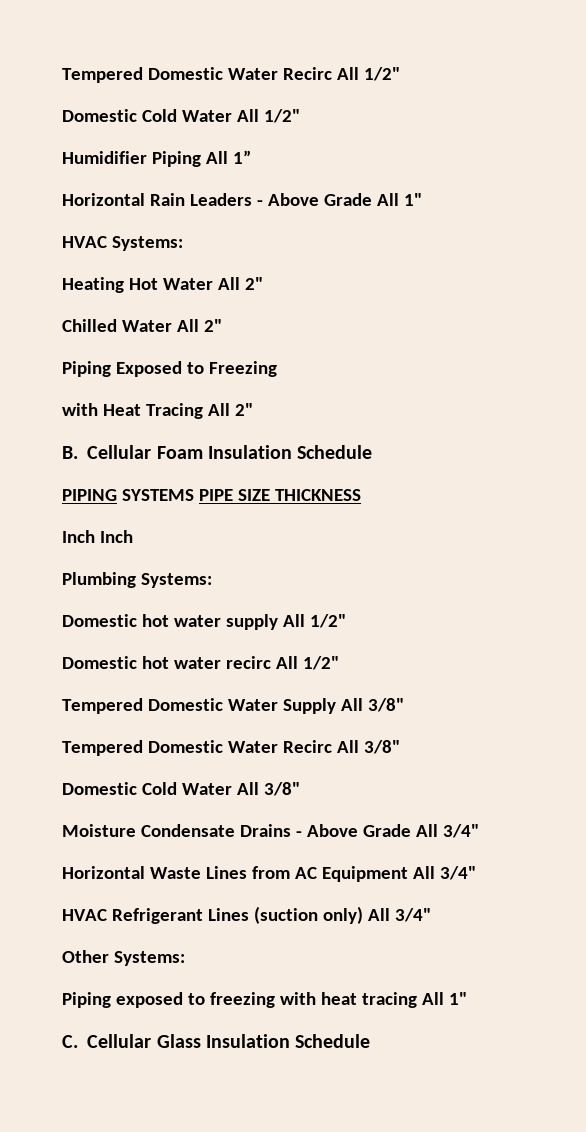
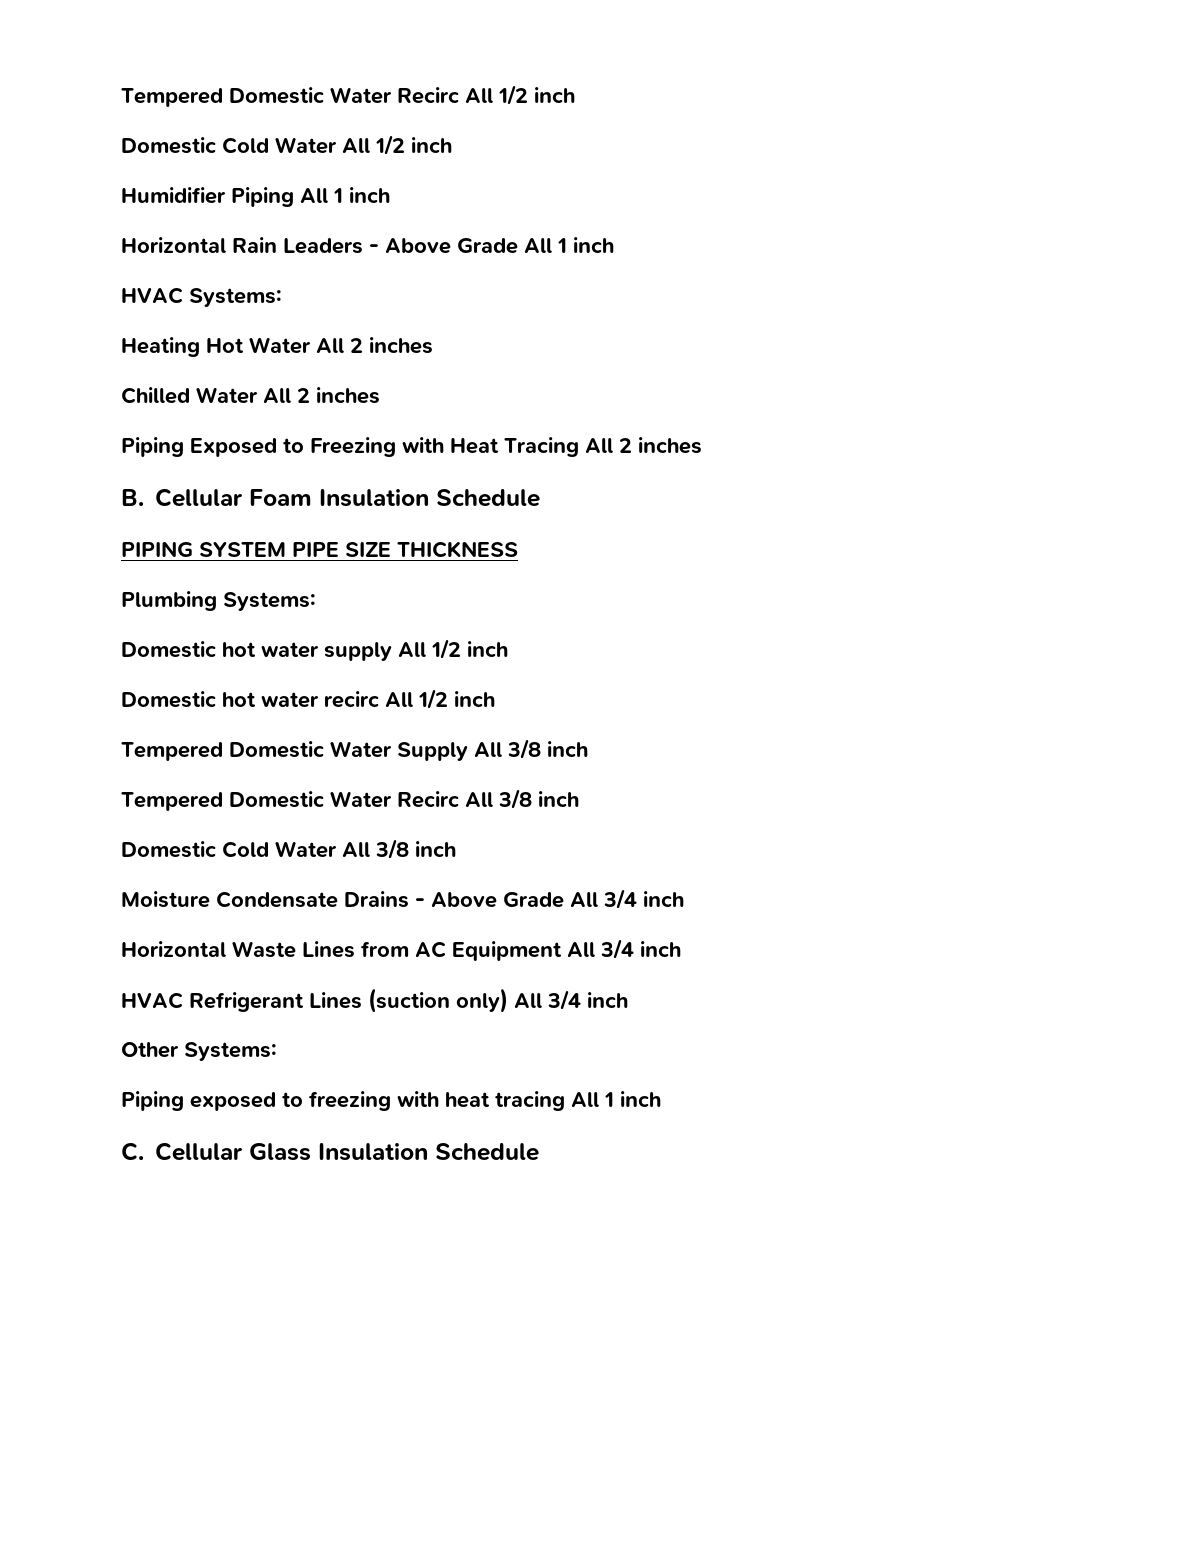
[62,67,400,83] [62,109,300,123] Tempered Domestic Water Recirc All 1/2" // Domestic Cold Water All 1/2" -> [121,85,575,107] [121,135,452,155] Tempered Domestic Water Recirc All 1/2 inch // Domestic Cold Water All 1/2 inch
[232,150,251,164] 1” -> [333,187,390,203] 1 inch
[403,193,422,206] 1" -> [557,237,614,253] 1 inch
[244,277,263,290] 2" -> [350,337,433,354] 2 inches
[203,319,222,332] 2" -> [297,387,380,404] 2 inches
(277, 369) // -> (396, 447) none
[234,403,253,416] 2" -> [619,437,702,454] 2 inches
[121,489,194,501] SYSTEMS -> [199,542,286,557] SYSTEM
[62,530,133,543] // Inch Inch -> (518, 549) none
[309,614,346,628] 1/2" -> [431,639,508,659] 1/2 inch
[302,656,339,670] 1/2" -> [418,689,495,709] 1/2 inch
[367,698,404,712] [62,740,400,756] [62,782,300,796] 3/8" // Tempered Domestic Water Recirc All 3/8" // Domestic Cold Water All 3/8" -> [507,739,588,759] [121,789,579,811] [121,839,456,859] 3/8 inch // Tempered Domestic Water Recirc All 3/8 inch // Domestic Cold Water All 3/8 inch
[442,824,479,838] 3/4" -> [603,889,684,909] 3/4 inch
[439,866,476,880] 3/4" -> [600,939,681,959] 3/4 inch
[394,908,431,922] 3/4" -> [547,990,628,1010] 3/4 inch
[448,992,467,1005] 1" -> [604,1091,661,1107] 1 inch

